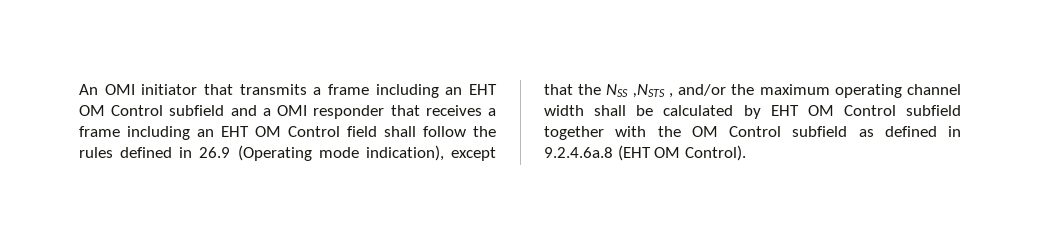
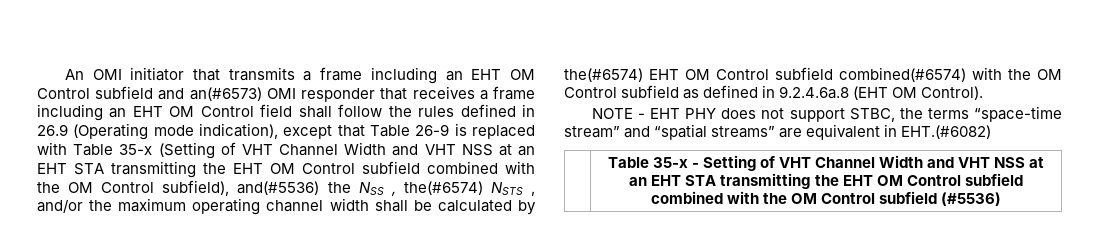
[262,108,271,116] a -> [189,87,262,101] an(#6573)
[578,84,665,98] the NSS ,NSTS -> [370,123,535,139] [37,142,536,159] [37,161,535,178] [37,180,523,196] Table 26-9 is replaced with Table 35-x (Setting of VHT Channel Width and VHT NSS at an EHT STA transmitting the EHT OM Control subfield combined with the OM Control subfield), and(#5536) the NSS , the(#6574) NSTS
[770,105,961,116] [544,126,604,140] EHT OM Control subfield together -> [564,67,966,82] the(#6574) EHT OM Control subfield combined(#6574)
(746, 153) none -> [591,106,1062,122] [564,124,992,140] [607,155,1045,171] [629,173,1023,189] [650,191,1002,206] // NOTE - EHT PHY does not support STBC, the terms “space-time stream” and “spatial streams” are equivalent in EHT.(#6082) // | Table 35-x - Setting of VHT Channel Width and VHT NSS at an EHT STA transmitting the EHT OM Control subfield combined with the OM Control subfield (#5536)

